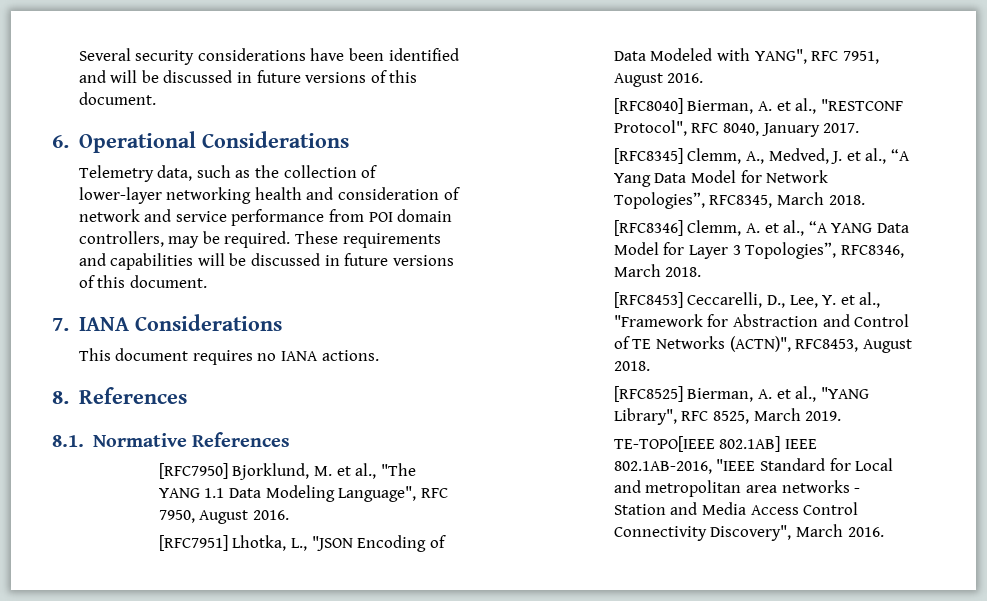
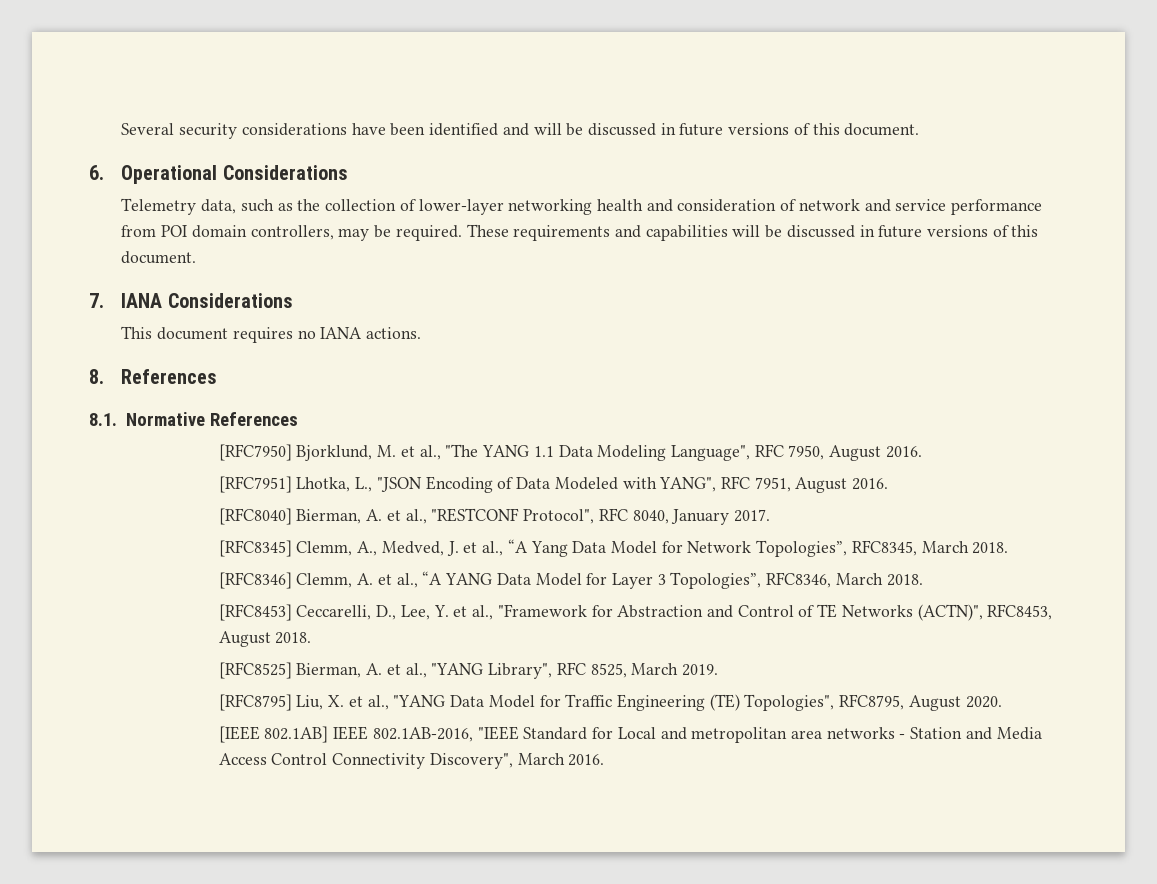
[613,436,715,452] TE-TOPO[IEEE -> [218,694,1002,711] [218,726,260,743] [RFC8795] Liu, X. et al., "YANG Data Model for Traffic Engineering (TE) Topologies", RFC8795, August 2020. // [IEEE

